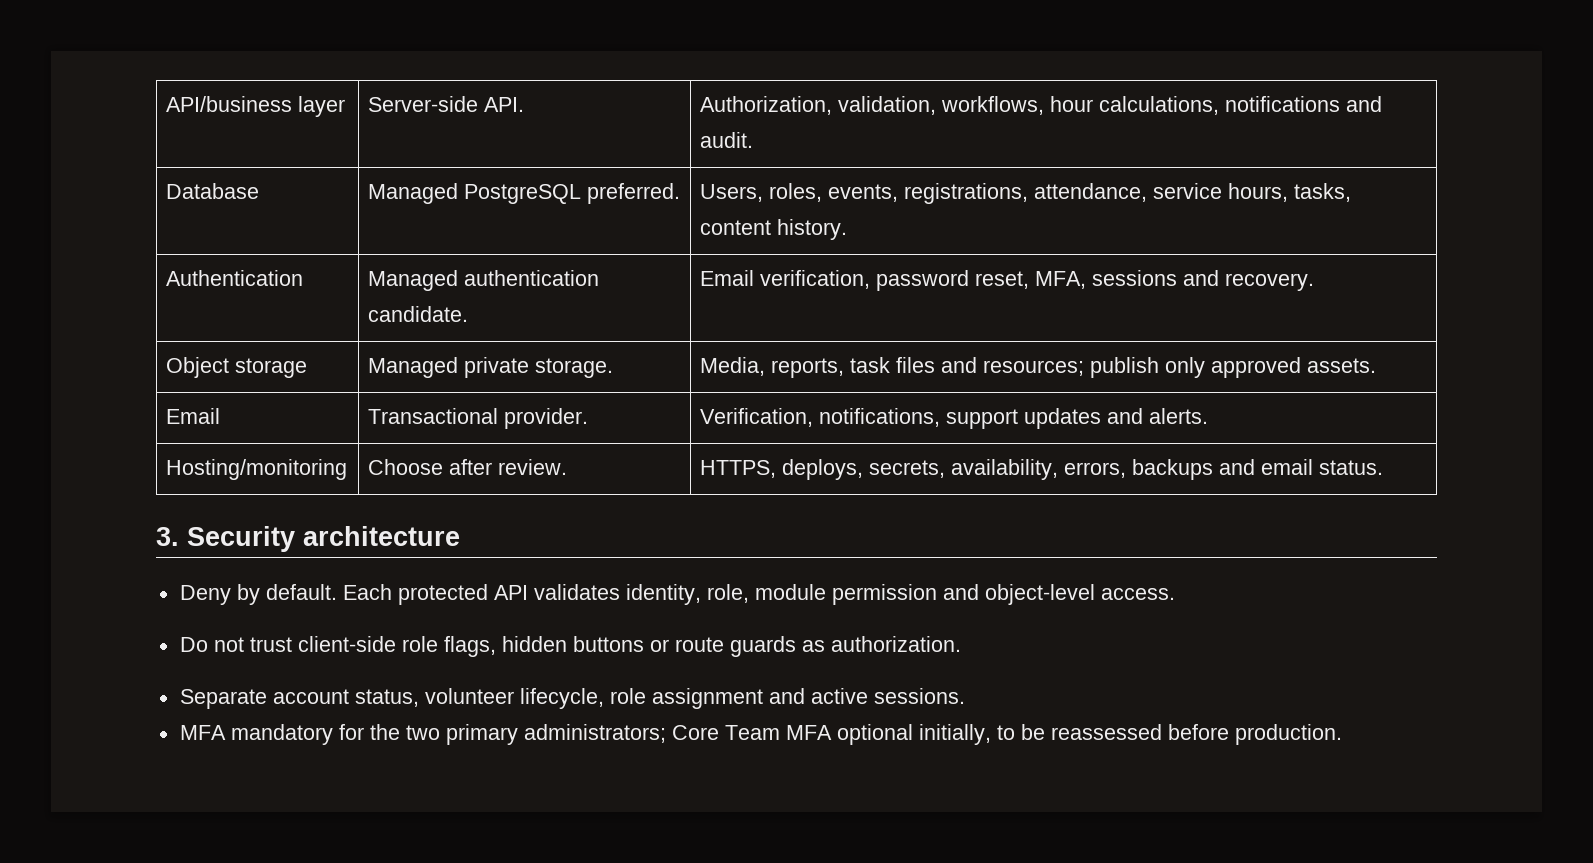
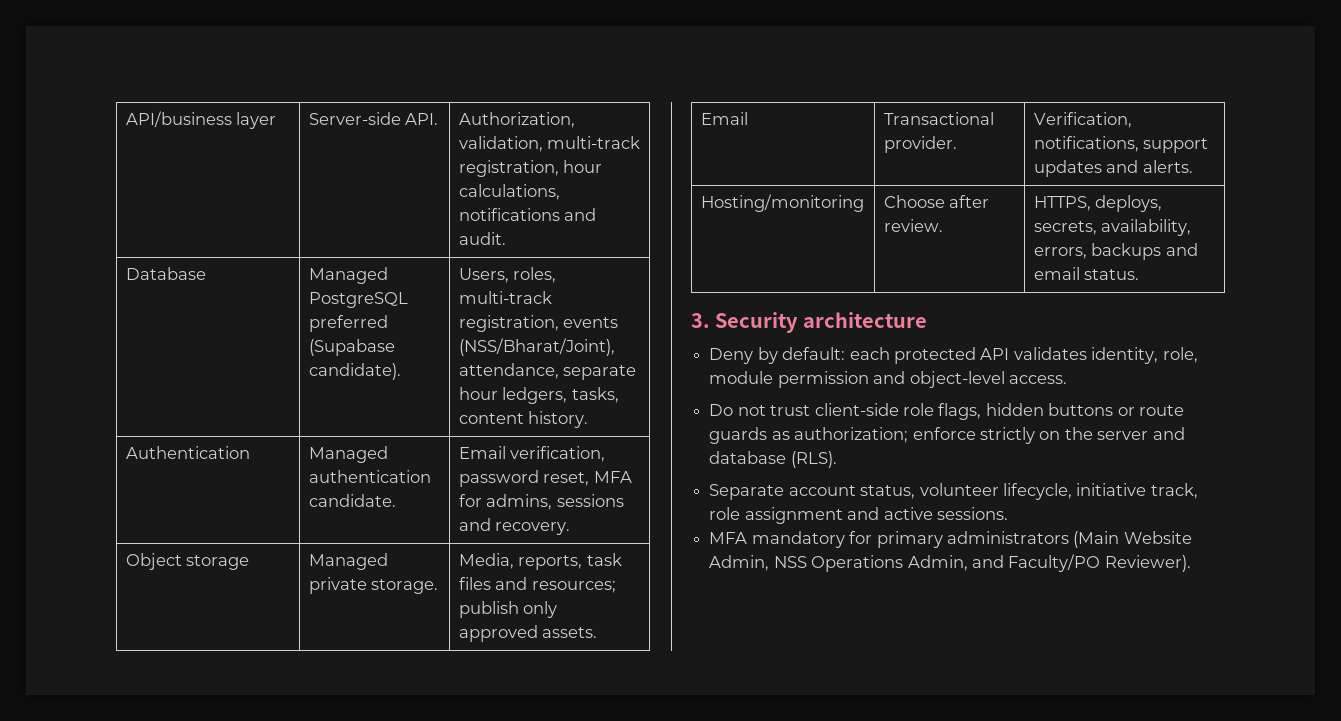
[941,96,1045,115] workflows, -> [547,136,641,149] [458,160,559,177] multi-track registration,
[587,183,681,204] preferred. -> [308,315,388,332] [308,339,395,356] [308,363,401,380] preferred (Supabase candidate).
[828,183,1289,204] events, registrations, attendance, service hours, -> [458,291,552,304] [458,315,619,332] [458,338,615,356] [458,363,637,380] [458,387,568,404] multi-track registration, events (NSS/Bharat/Joint), attendance, separate hour ledgers,
[1035,271,1087,289] MFA, -> [593,471,632,483] [458,494,553,510] MFA for admins,
[265,584,392,600] default. Each -> [782,347,890,360] default: each
[830,636,961,652] authorization. -> [794,427,1185,444] [709,451,837,468] authorization; enforce strictly on the server and database (RLS).
(604, 698) none -> [1076,483,1198,499] initiative track,
[369,724,1342,745] the two primary administrators; Core Team MFA optional initially, to be reassessed before production. -> [876,531,1192,548] [709,554,1191,572] primary administrators (Main Website Admin, NSS Operations Admin, and Faculty/PO Reviewer).

